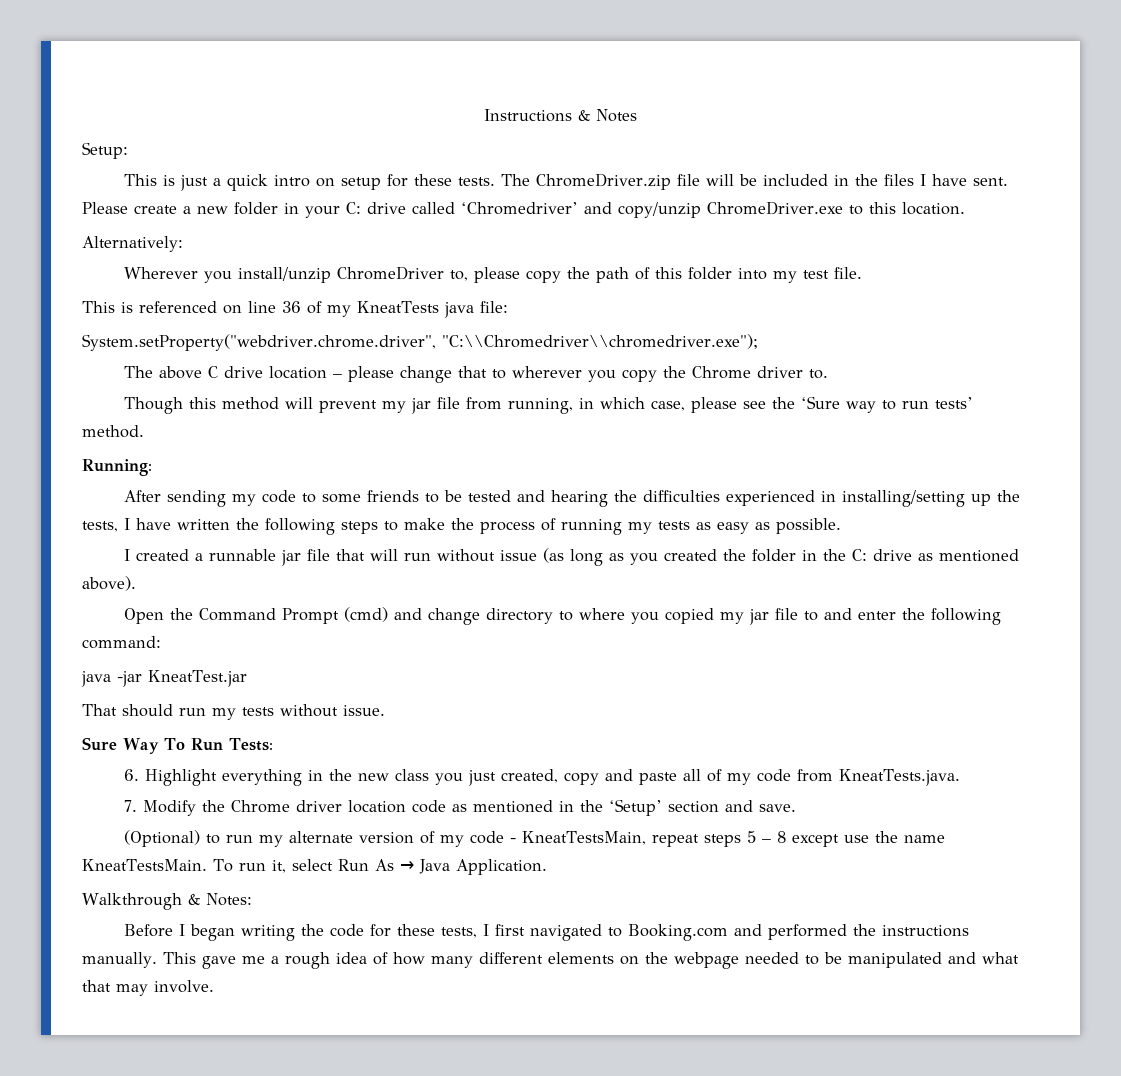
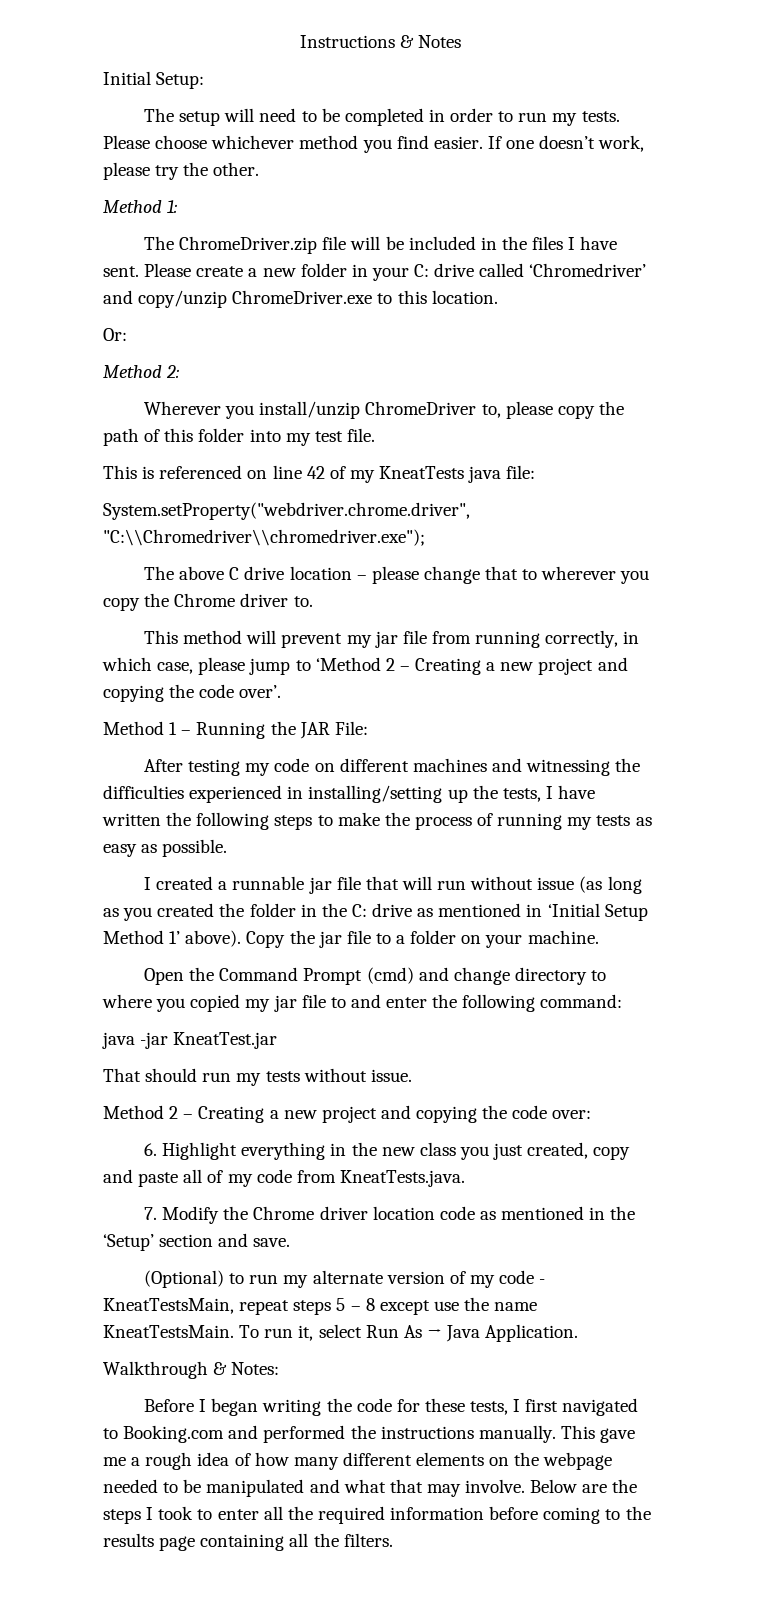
(637, 115) none -> [103,71,151,85] Initial
[123,174,495,191] This is just a quick intro on setup for these tests. -> [144,108,620,126] [103,135,645,153] [103,162,260,180] [103,200,178,213] The setup will need to be completed in order to run my tests. Please choose whichever method you find easier. If one doesn’t work, please try the other. // Method 1: //
[82,236,183,252] Alternatively: -> [103,328,127,341] [103,365,180,378] Or: // Method 2:
[282,301,301,313] 36 -> [306,466,325,479] 42
[123,397,216,414] Though this -> [144,630,179,644] This
[507,398,573,414] running, -> [475,630,619,648] running correctly,
[742,396,973,413] [82,425,144,438] [82,459,152,476] see the ‘Sure way to run tests’ method. // Running: -> [249,657,628,675] [103,684,282,702] [103,721,368,739] jump to ‘Method 2 – Creating a new project and copying the code over’. // Method 1 – Running the JAR File:
[166,490,608,507] sending my code to some friends to be tested and hearing -> [188,758,611,776] testing my code on different machines and witnessing
[82,576,136,591] above). -> [526,903,648,921] [103,930,599,948] in ‘Initial Setup Method 1’ above). Copy the jar file to a folder on your machine.
[82,737,273,754] Sure Way To Run Tests: -> [103,1105,592,1123] Method 2 – Creating a new project and copying the code over:
(214, 986) none -> [530,1479,638,1493] [103,1506,651,1524] [103,1533,393,1551] Below are the steps I took to enter all the required information before coming to the results page containing all the filters.

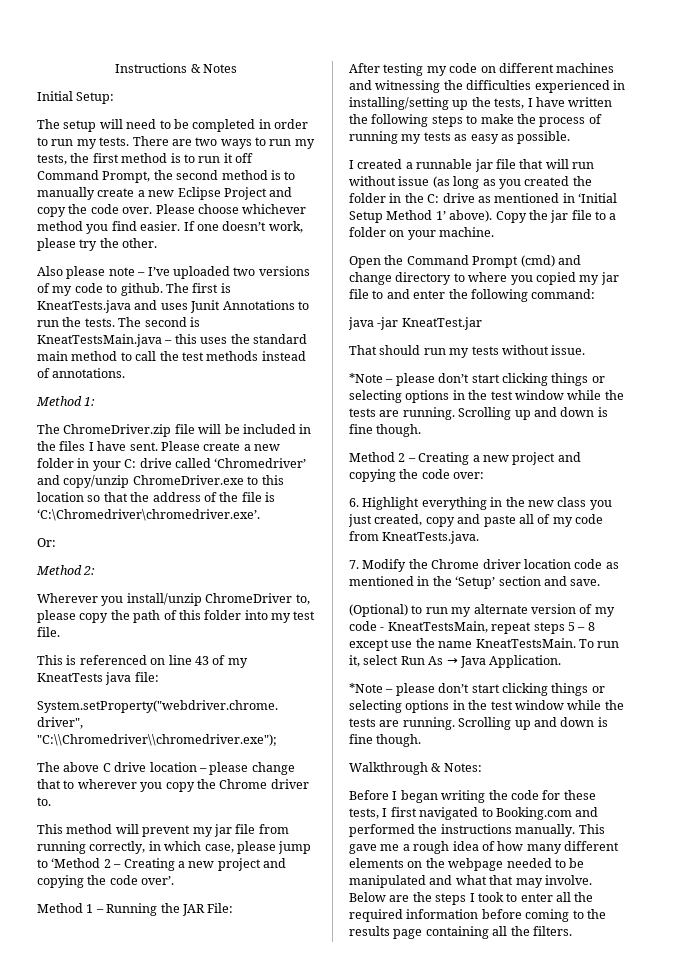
(620, 116) none -> [132,136,315,149] [37,153,253,165] [37,170,296,183] [37,187,293,200] [37,204,153,217] There are two ways to run my tests, the first method is to run it off Command Prompt, the second method is to manually create a new Eclipse Project and copy the code over.
(260, 169) none -> [37,266,310,279] [37,283,231,296] [37,300,309,313] [37,317,200,327] [37,334,307,347] [37,351,306,361] [37,368,126,378] // Also please note – I’ve uploaded two versions of my code to github. The first is KneatTests.java and uses Junit Annotations to run the tests. The second is KneatTestsMain.java – this uses the standard main method to call the test methods instead of annotations.
[431,290,498,304] location. -> [37,492,275,502] [37,509,260,521] location so that the address of the file is ‘C:\Chromedriver\chromedriver.exe’.
[306,466,325,479] 42 -> [194,656,209,665] 43
(412, 1075) none -> [349,373,605,386] [349,390,624,403] [349,407,608,420] [349,424,422,437] // *Note – please don’t start clicking things or selecting options in the test window while the tests are running. Scrolling up and down is fine though.
(579, 1333) none -> [349,683,605,696] [349,700,624,713] [349,717,608,730] [349,734,422,747] // *Note – please don’t start clicking things or selecting options in the test window while the tests are running. Scrolling up and down is fine though.

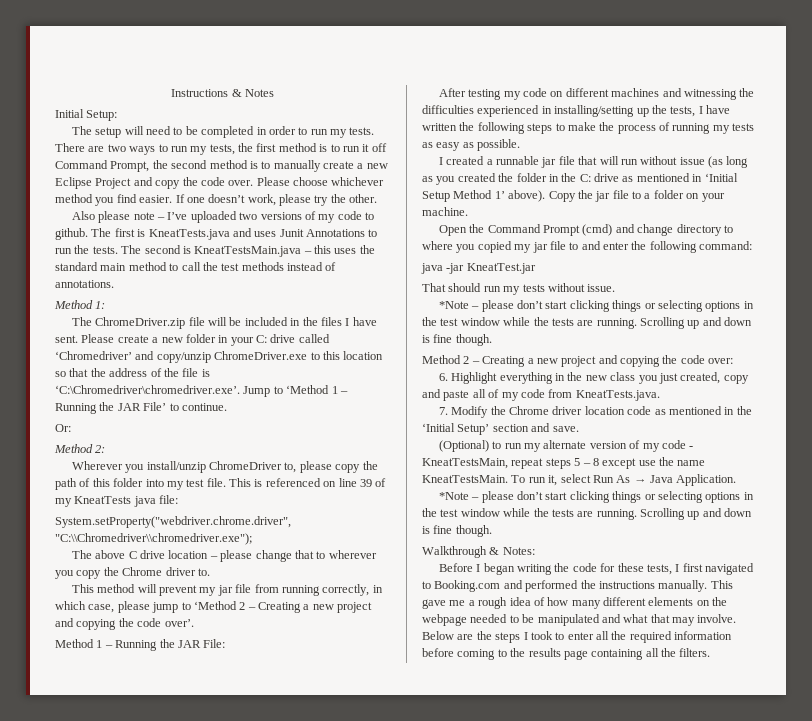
(260, 515) none -> [243,385,348,397] [55,402,227,414] Jump to ‘Method 1 – Running the JAR File’ to continue.
(60, 632) // -> (226, 482) none
[194,656,209,665] 43 -> [359,479,372,487] 39
[455,576,496,589] ‘Setup’ -> [422,423,490,435] ‘Initial Setup’

